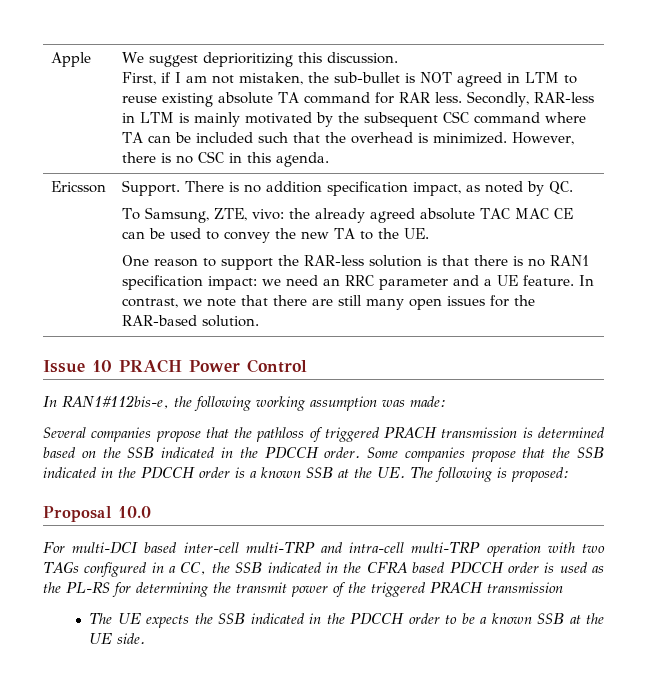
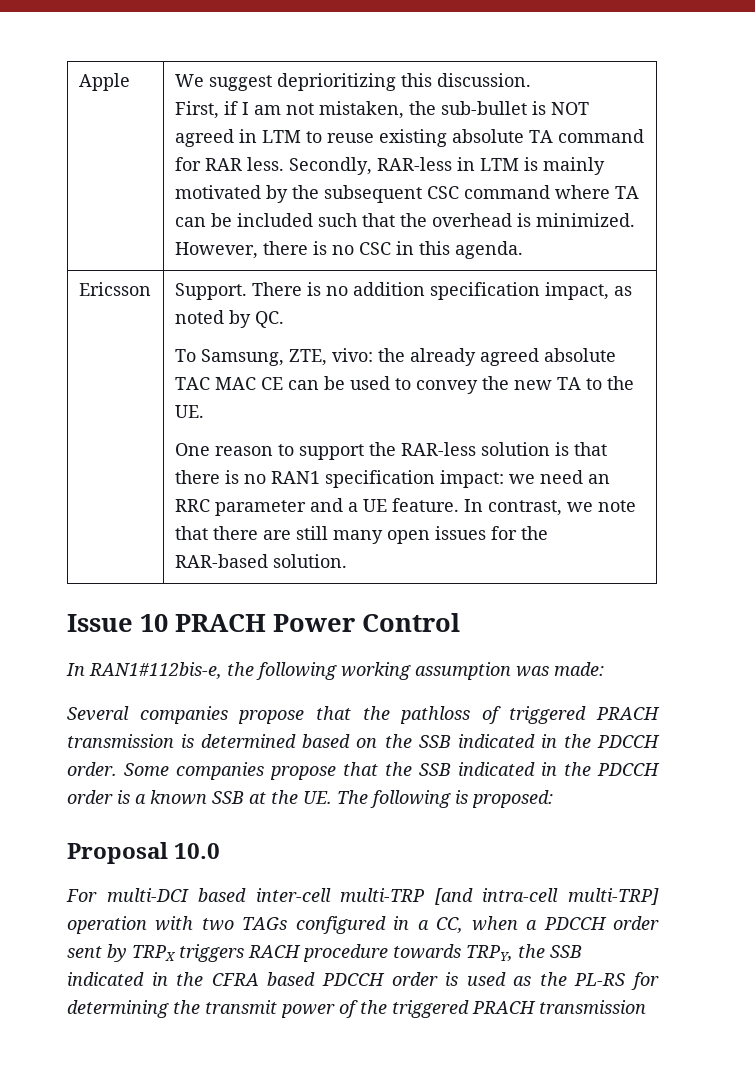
[320,542,481,554] and intra-cell multi-TRP -> [434,888,659,905] [and intra-cell multi-TRP]
(207, 568) none -> [471,916,659,931] [67,944,513,962] when a PDCCH order sent by TRPX triggers RACH procedure towards TRPY,
[89,613,604,628] [89,633,146,645] // The UE expects the SSB indicated in the PDCCH order to be a known SSB at the UE side. -> (646, 1007) none

